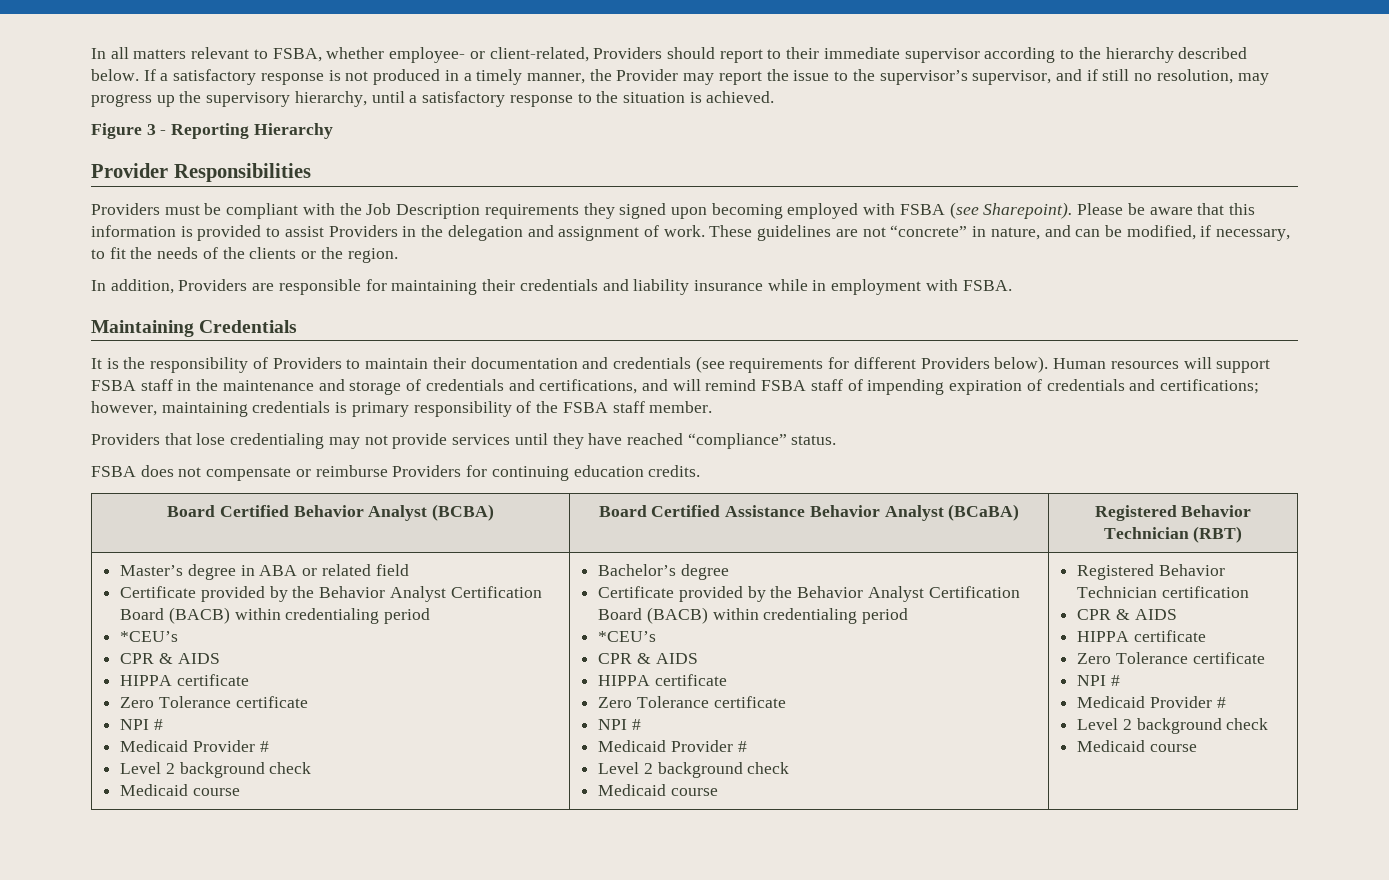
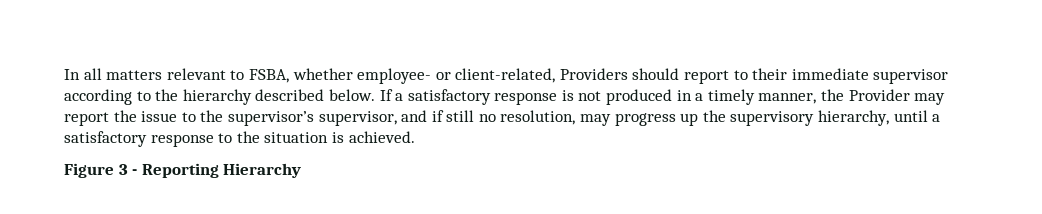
[91,163,311,182] [91,202,1255,219] [91,225,1291,241] [91,247,398,263] [91,279,1012,295] [91,320,298,337] [91,356,1271,373] [91,379,1259,395] [91,401,713,417] [91,433,837,449] [91,465,701,481] [167,504,494,521] [598,504,1020,521] [1094,505,1252,521] [1103,526,1243,543] [120,564,409,580] [120,586,542,602] [120,607,431,624] [120,631,179,642] [120,653,220,664] [120,674,249,686] [120,696,308,708] [120,719,163,730] [120,740,269,752] [120,762,312,778] [120,784,240,796] [598,564,729,580] [598,586,1020,602] [598,607,909,624] [598,631,657,642] [598,653,698,664] [598,674,727,686] [598,696,786,708] [598,719,641,730] [598,740,747,752] [598,762,790,778] [598,784,718,796] [1077,564,1225,580] [1077,586,1249,598] [1077,609,1177,620] [1077,630,1206,642] [1077,652,1265,664] [1077,675,1120,686] [1077,696,1226,708] [1077,718,1269,734] [1077,740,1197,752] // Provider Responsibilities // Providers must be compliant with the Job Description requirements they signed upon becoming employed with FSBA (see Sharepoint). Please be aware that this information is provided to assist Providers in the delegation and assignment of work. These guidelines are not “concrete” in nature, and can be modified, if necessary, to fit the needs of the clients or the region. // In addition, Providers are responsible for maintaining their credentials and liability insurance while in employment with FSBA. // Maintaining Credentials // It is the responsibility of Providers to maintain their documentation and credentials (see requirements for different Providers below). Human resources will support FSBA staff in the maintenance and storage of credentials and certifications, and will remind FSBA staff of impending expiration of credentials and certifications; however, maintaining credentials is primary responsibility of the FSBA staff member. // Providers that lose credentialing may not provide services until they have reached “compliance” status. // FSBA does not compensate or reimburse Providers for continuing education credits. // Board Certified Behavior Analyst (BCBA) | Board Certified Assistance Behavior Analyst (BCaBA) | Registered Behavior Technician (RBT) // Master’s degree in ABA or related field // Certificate provided by the Behavior Analyst Certification Board (BACB) within credentialing period // *CEU’s // CPR & AIDS // HIPPA certificate // Zero Tolerance certificate // NPI # // Medicaid Provider # // Level 2 background check // Medicaid course | Bachelor’s degree // Certificate provided by the Behavior Analyst Certification Board (BACB) within credentialing period // *CEU’s // CPR & AIDS // HIPPA certificate // Zero Tolerance certificate // NPI # // Medicaid Provider # // Level 2 background check // Medicaid course | Registered Behavior Technician certification // CPR & AIDS // HIPPA certificate // Zero Tolerance certificate // NPI # // Medicaid Provider # // Level 2 background check // Medicaid course -> (302, 170) none

